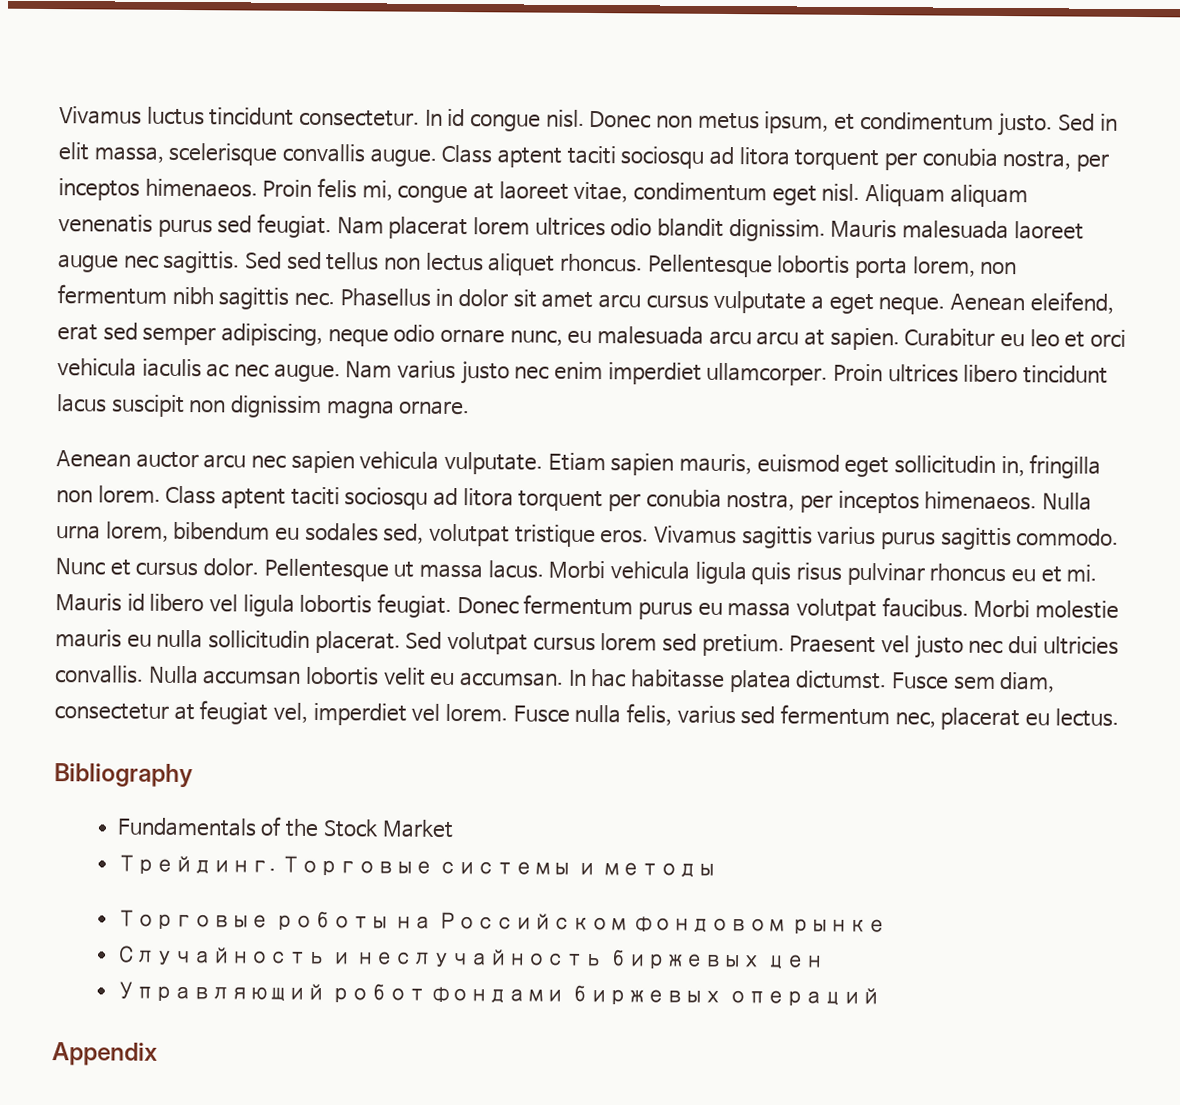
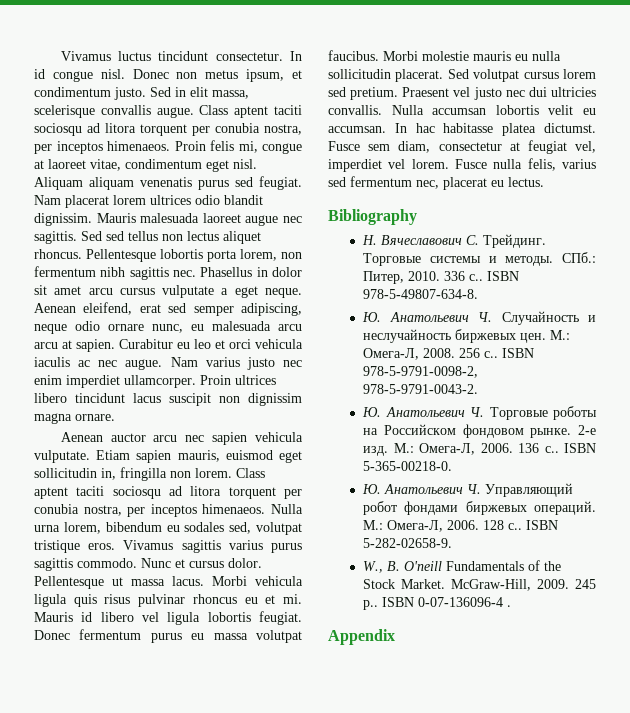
[116,816,454,839] [116,854,717,878] Fundamentals of the Stock Market // Трейдинг. Торговые системы и методы // -> [362,234,547,248] [363,252,596,266] [363,271,520,284] [363,289,479,299] [362,311,596,325] [363,329,571,343] [363,348,535,360] [363,366,479,378] [363,384,479,394] [362,407,485,417] Н. Вячеславович С. Трейдинг. Торговые системы и методы. СПб.: Питер, 2010. 336 с.. ISBN 978-5-49807-634-8. // Ю. Анатольевич Ч. Случайность и неслучайность биржевых цен. M.: Омега-Л, 2008. 256 с.. ISBN 978-5-9791-0098-2, 978-5-9791-0043-2. // Ю. Анатольевич Ч.
[791,918,888,935] [115,945,825,970] [115,981,881,1007] рынке // Случайность и неслучайность биржевых цен // Управляющий робот фондами биржевых операций -> [530,425,596,438] [363,443,596,456] [363,461,453,471] [362,483,574,497] [363,501,596,515] [363,520,559,532] [363,538,453,548] [363,560,562,573] [363,579,596,591] [363,597,512,610] рынке. 2-е изд. M.: Омега-Л, 2006. 136 с.. ISBN 5-365-00218-0. // Ю. Анатольевич Ч. Управляющий робот фондами биржевых операций. M.: Омега-Л, 2006. 128 с.. ISBN 5-282-02658-9. // W., B. O'neill Fundamentals of the Stock Market. McGraw-Hill, 2009. 245 p.. ISBN 0-07-136096-4 .

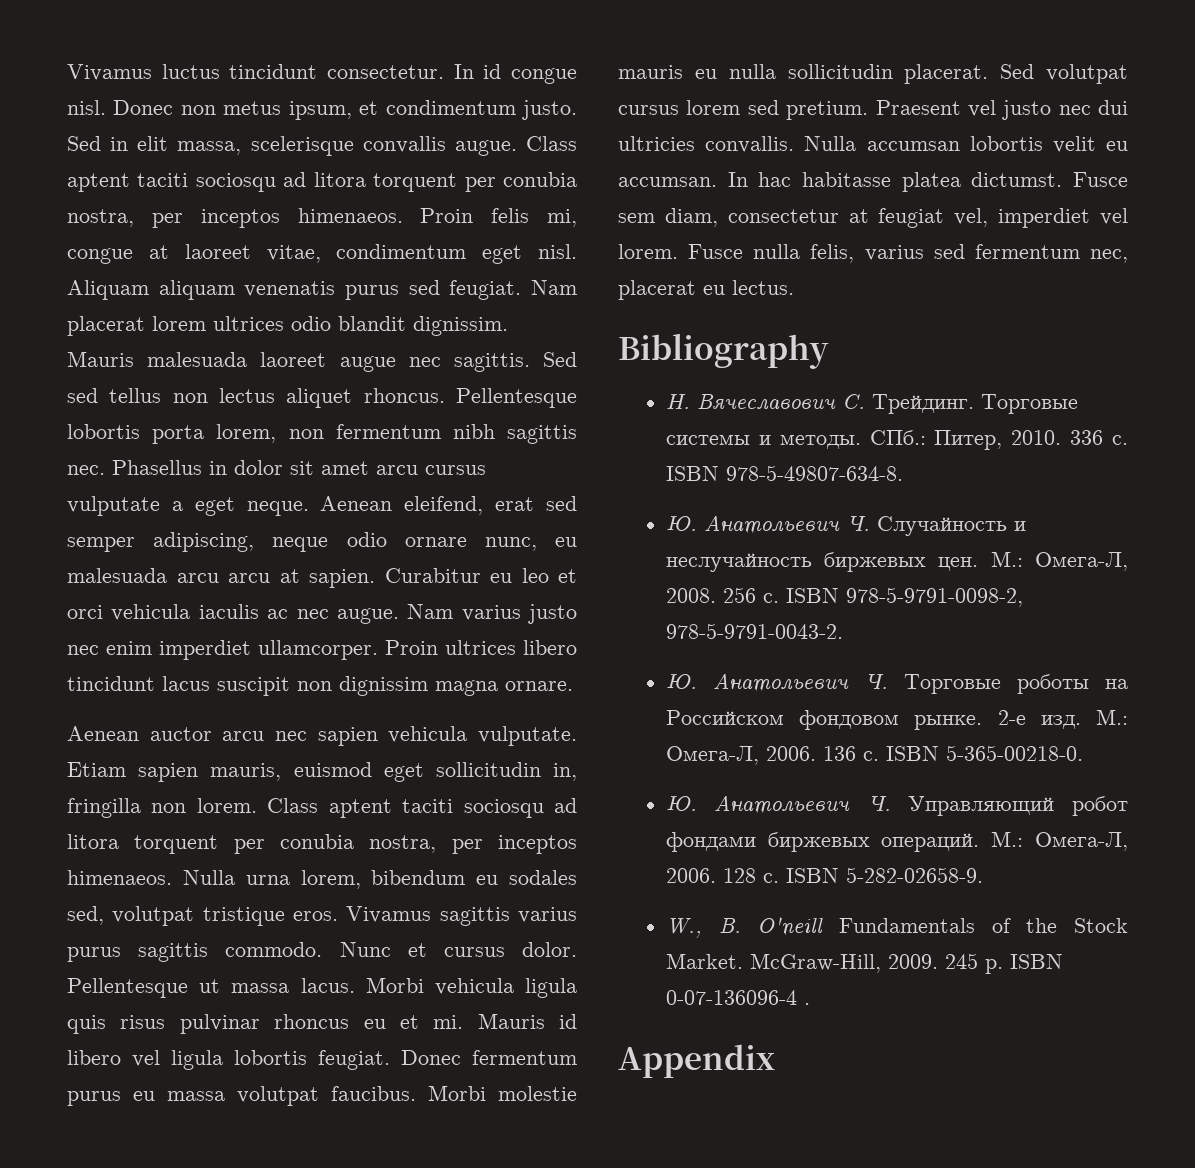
[469,274,484,281] с.. -> [1112,435,1128,445] с.
[484,351,499,358] с.. -> [762,593,779,603] с.
[544,446,559,453] с.. -> [862,751,879,761] с.
[508,523,523,530] с.. -> [762,873,779,883] с.
[363,600,379,610] p.. -> [984,959,1003,974] p.

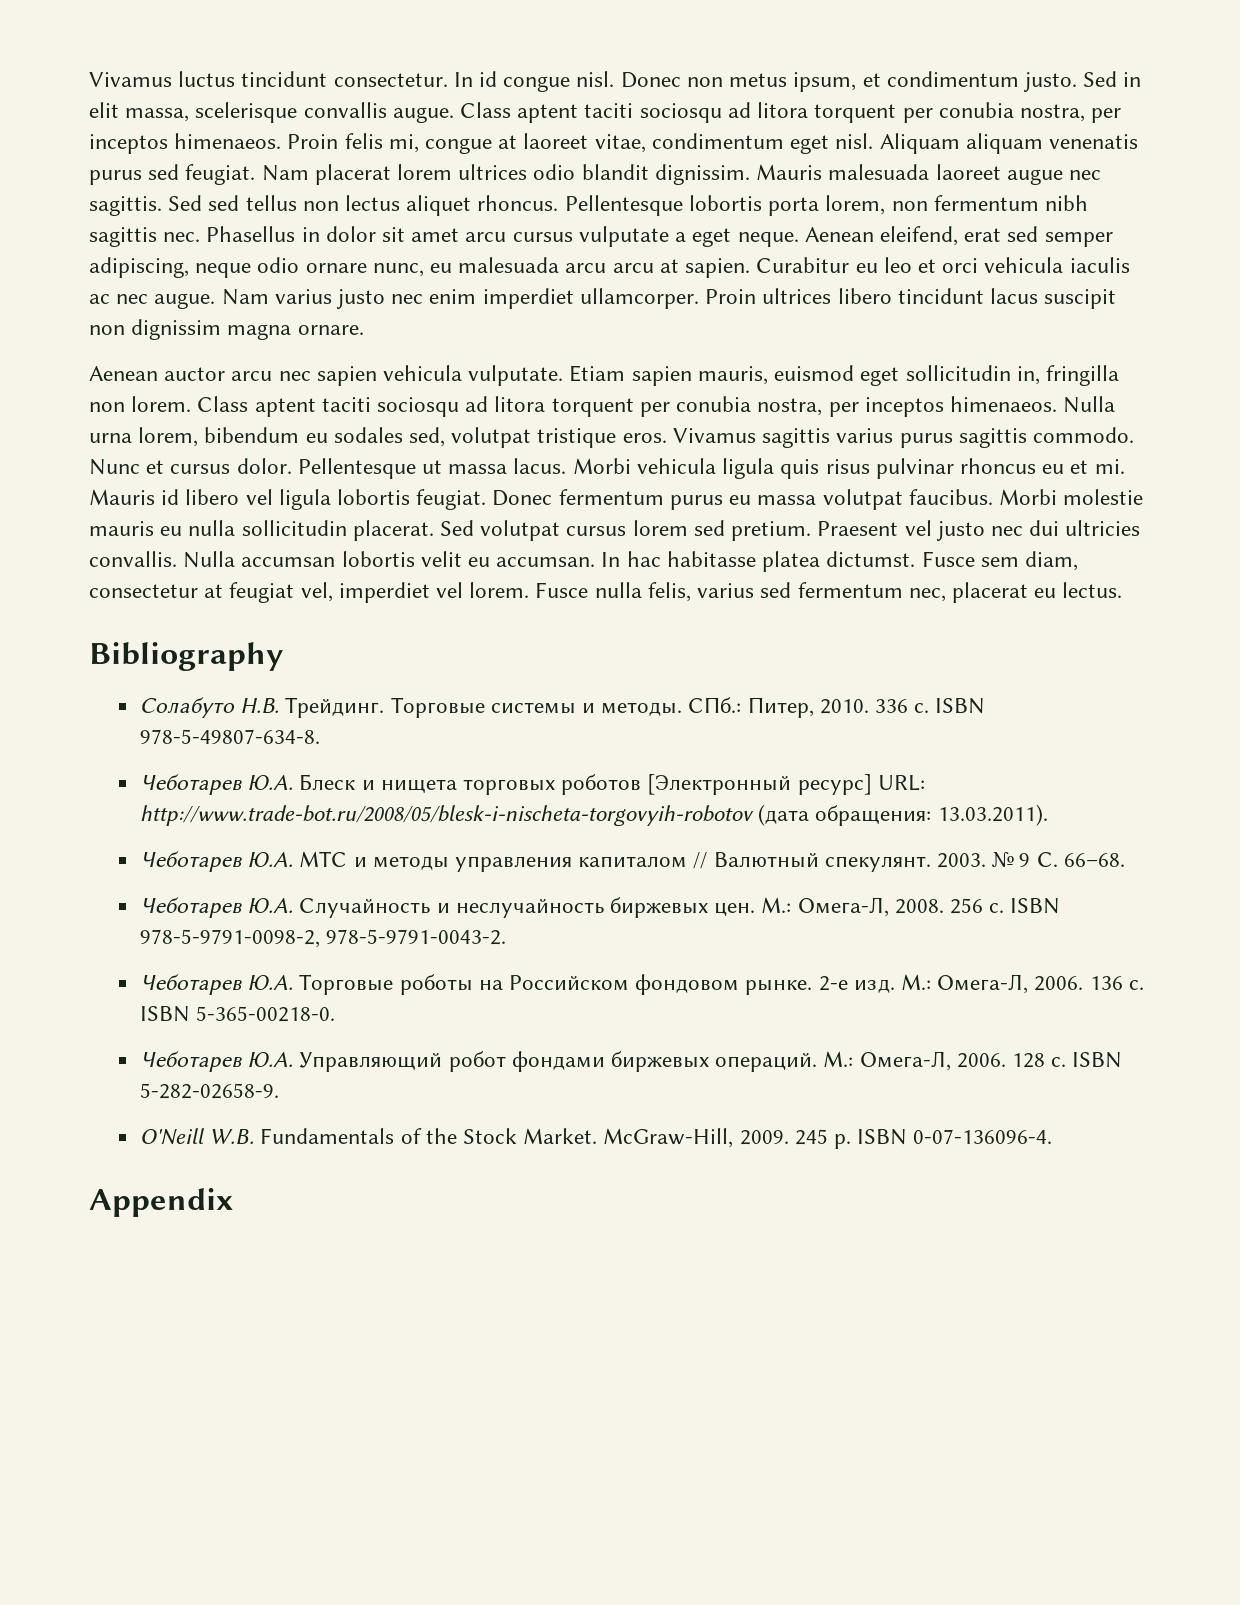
[665,394,865,410] Н. Вячеславович С. -> [139,697,280,718] Солабуто Н.В.
[665,515,870,534] Ю. Анатольевич Ч. -> [139,774,925,795] [139,804,1048,826] [139,851,1125,872] [139,897,294,918] Чеботарев Ю.А. Блеск и нищета торговых роботов [Электронный ресурс] URL: http://www.trade-bot.ru/2008/05/blesk-i-nischeta-torgovyih-robotov (дата обращения: 13.03.2011). // Чеботарев Ю.А. МТС и методы управления капиталом // Валютный спекулянт. 2003. № 9 C. 66–68. // Чеботарев Ю.А.
[665,673,888,692] Ю. Анатольевич Ч. -> [139,974,294,995] Чеботарев Ю.А.
[665,795,891,814] Ю. Анатольевич Ч. -> [139,1051,294,1072] Чеботарев Ю.А.
[665,917,824,938] W., B. O'neill -> [139,1128,255,1145] O'Neill W.B.
[665,990,810,1005] 0-07-136096-4 . -> [913,1129,1053,1144] 0-07-136096-4.

